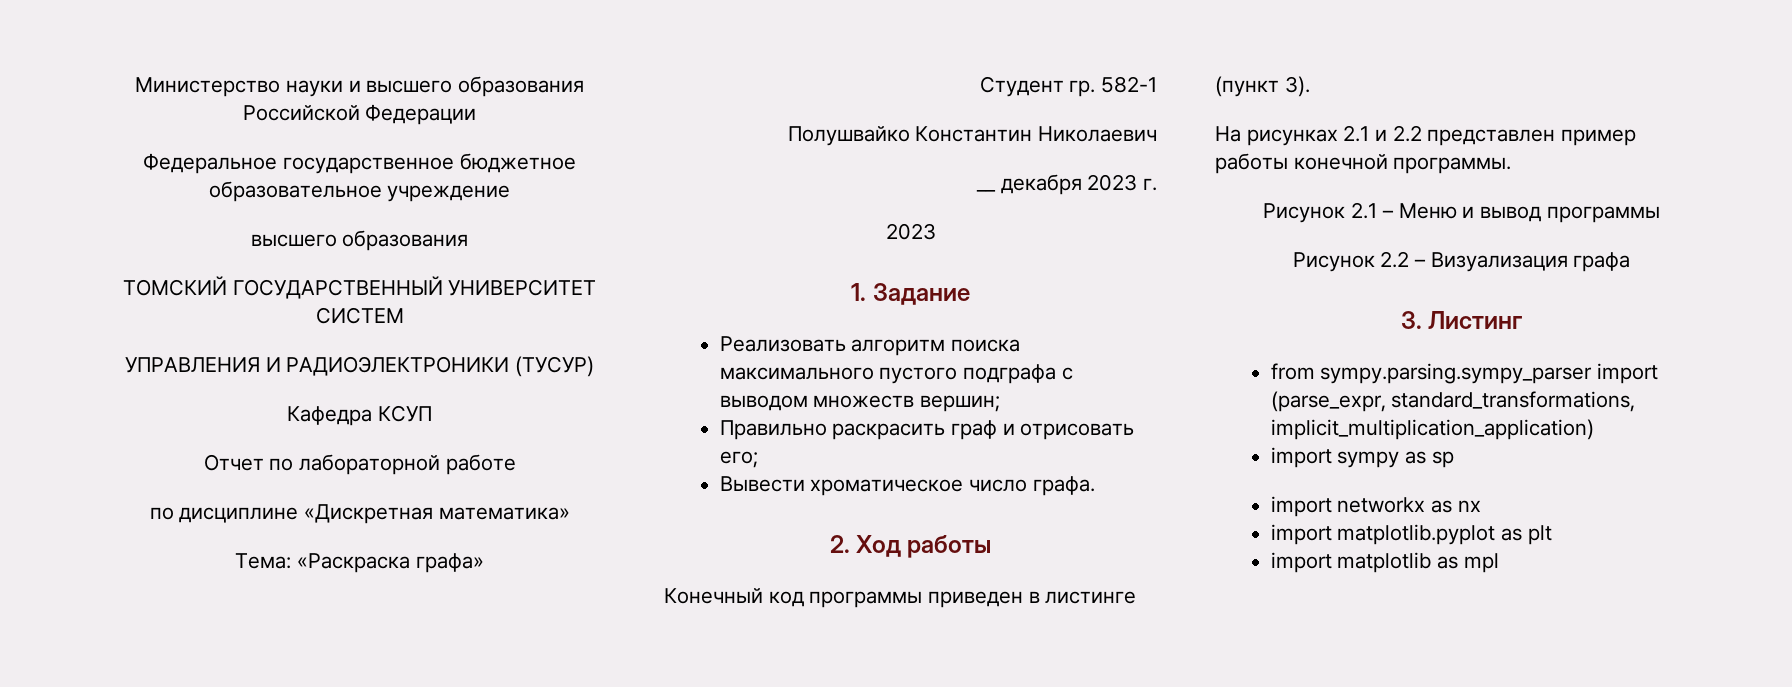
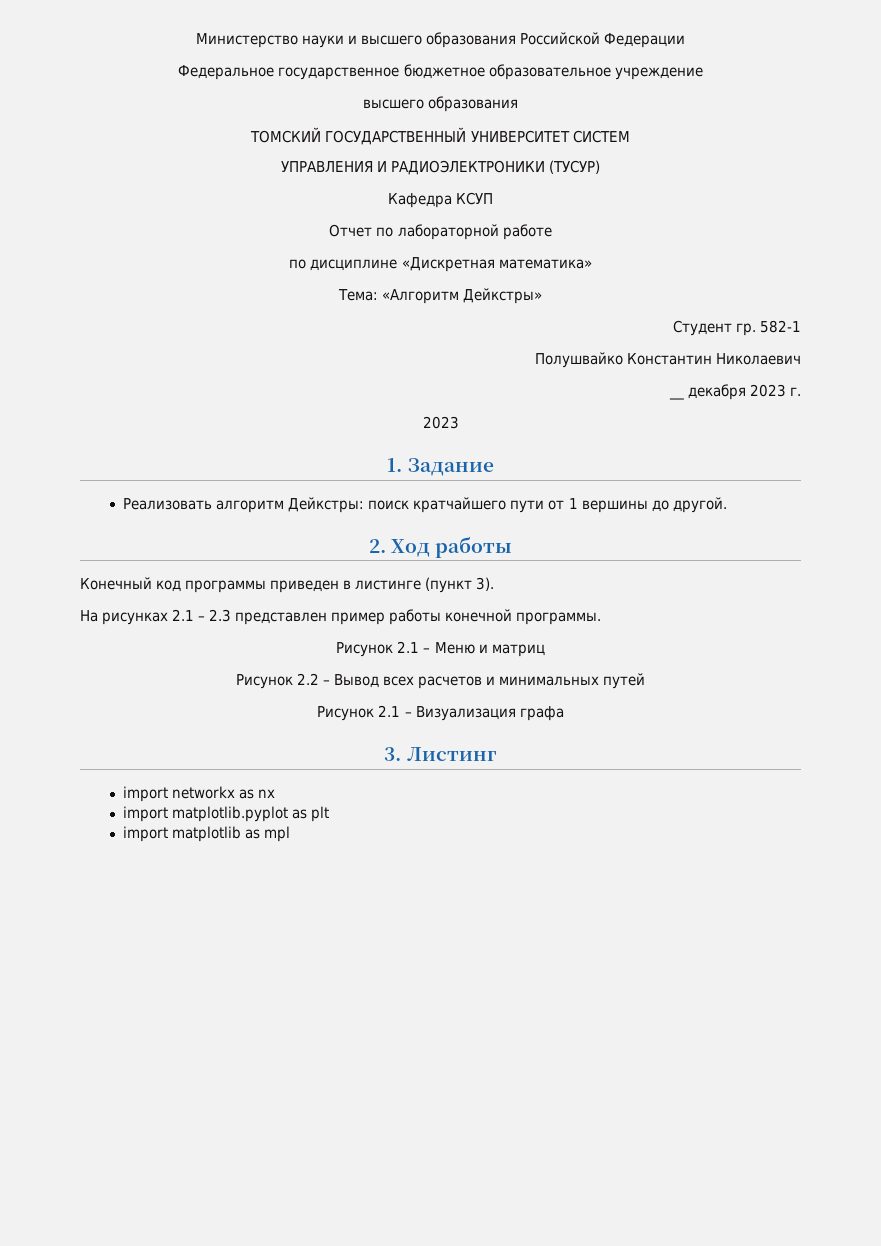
[297,553,484,573] «Раскраска графа» -> [382,288,543,304] «Алгоритм Дейкстры»
[951,339,1021,352] [719,364,1073,384] [719,395,1001,412] [719,420,1135,440] [719,451,758,468] [719,476,1095,496] поиска максимального пустого подграфа с выводом множеств вершин; // Правильно раскрасить граф и отрисовать его; // Вывести хроматическое число графа. -> [288,497,727,513] Дейкстры: поиск кратчайшего пути от 1 вершины до другой.
[1375,125,1422,142] и 2.2 -> [198,609,232,622] – 2.3
[1479,206,1660,223] вывод программы -> [491,644,545,657] матриц
[1430,252,1631,272] [1400,311,1523,329] [1270,363,1659,384] [1270,391,1636,412] [1270,419,1594,440] [1270,447,1454,468] Визуализация графа // 3. Листинг // from sympy.parsing.sympy_parser import (parse_expr, standard_transformations, implicit_multiplication_application) // import sympy as sp -> [333,673,646,689] [317,705,564,721] [384,747,497,761] Вывод всех расчетов и минимальных путей // Рисунок 2.1 – Визуализация графа // 3. Листинг

